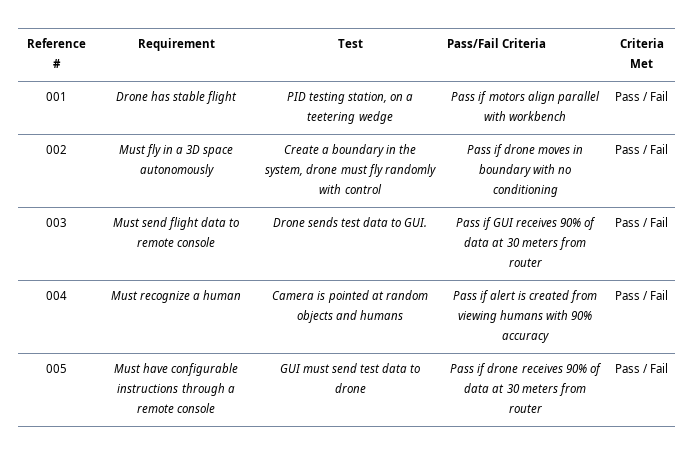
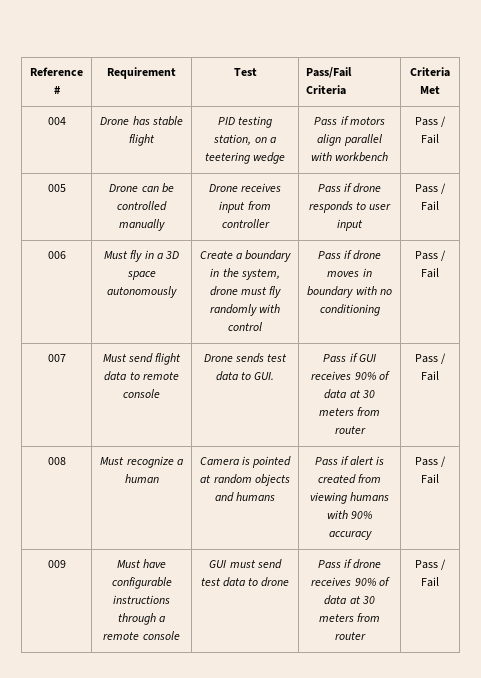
[45,92,67,101] 001 -> [47,117,66,125] 004
[45,145,67,154] 002 -> [47,184,66,192] [109,183,174,193] [117,201,167,211] [119,219,165,231] [208,183,282,192] [219,201,271,213] [221,219,270,228] [317,183,382,193] [308,201,392,213] [337,219,363,231] [414,183,447,194] [421,201,439,211] [47,251,66,259] 005 | Drone can be controlled manually | Drone receives input from controller | Pass if drone responds to user input | Pass / Fail // 006
[45,218,67,227] 003 -> [47,354,66,362] 007
[45,291,67,300] 004 -> [47,457,66,465] 008
[45,364,67,373] 005 -> [47,560,66,568] 009

